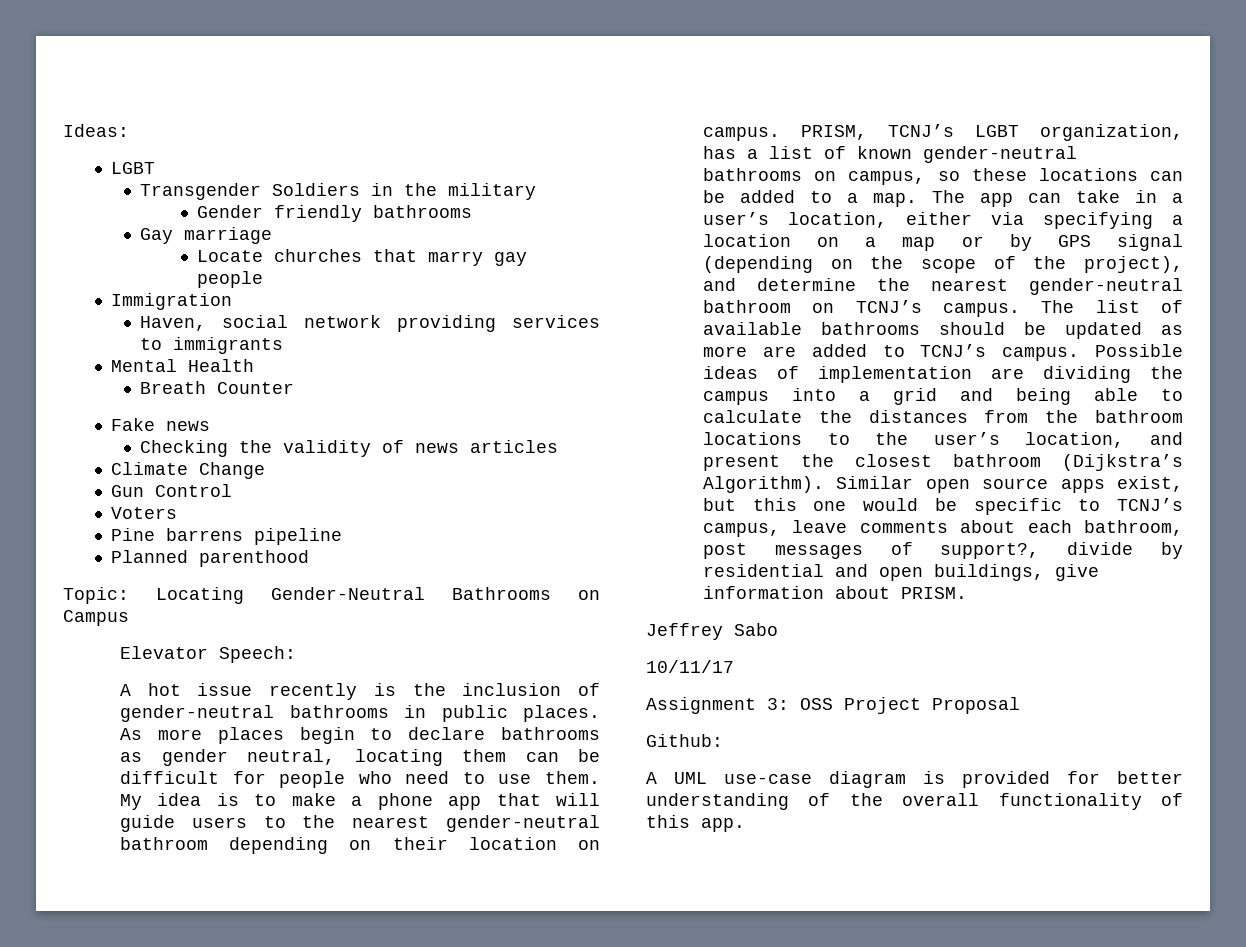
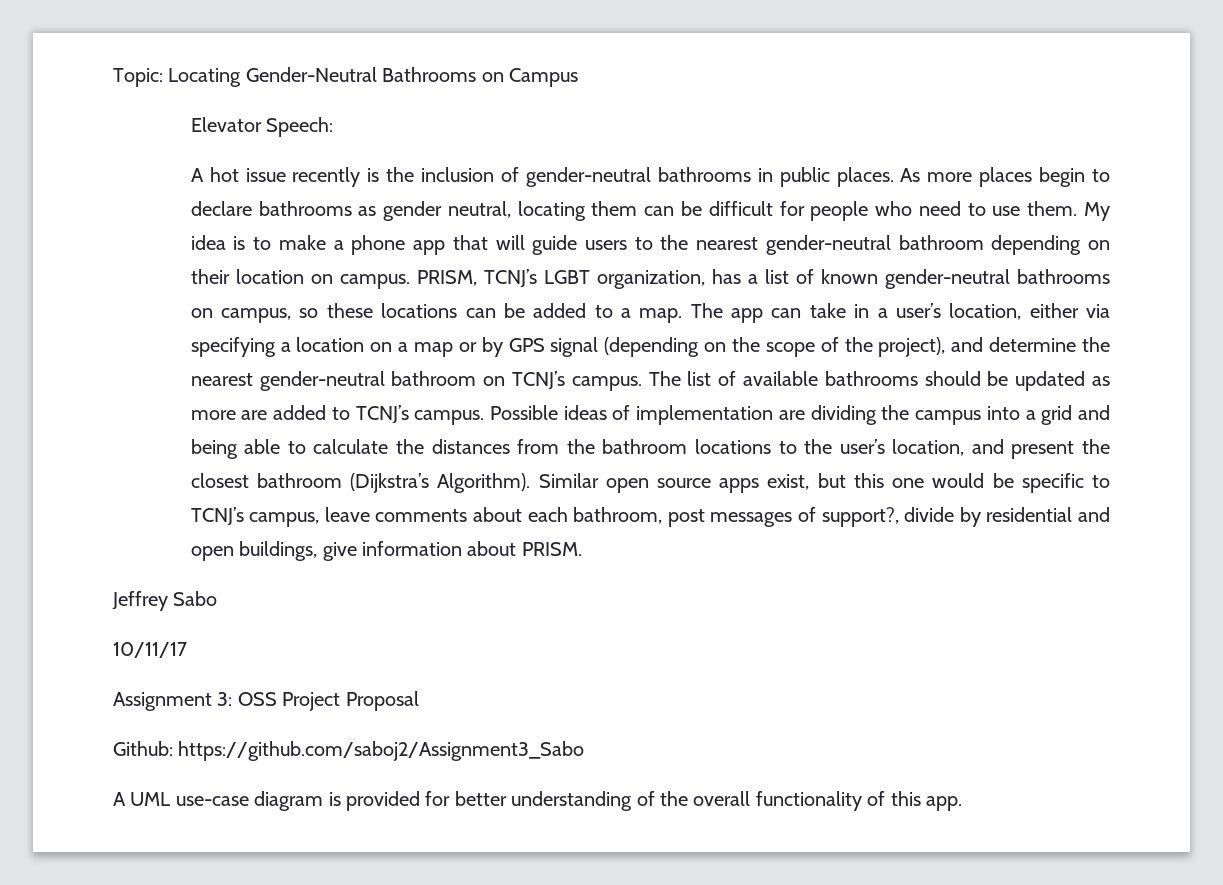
[63,124,129,137] [111,162,156,174] [139,183,536,200] [196,205,472,222] [139,227,272,244] [196,249,527,266] [196,271,263,288] [111,293,233,310] [139,315,600,332] [139,337,283,354] [111,359,255,372] [139,381,294,394] [111,418,211,431] [139,440,558,457] [111,462,266,479] [111,484,233,497] [111,507,178,519] [111,528,343,545] [111,550,310,567] Ideas: // LGBT // Transgender Soldiers in the military // Gender friendly bathrooms // Gay marriage // Locate churches that marry gay people // Immigration // Haven, social network providing services to immigrants // Mental Health // Breath Counter // Fake news // Checking the validity of news articles // Climate Change // Gun Control // Voters // Pine barrens pipeline // Planned parenthood // -> (113, 77) none
(723, 740) none -> [178,741,585,761] https://github.com/saboj2/Assignment3_Sabo

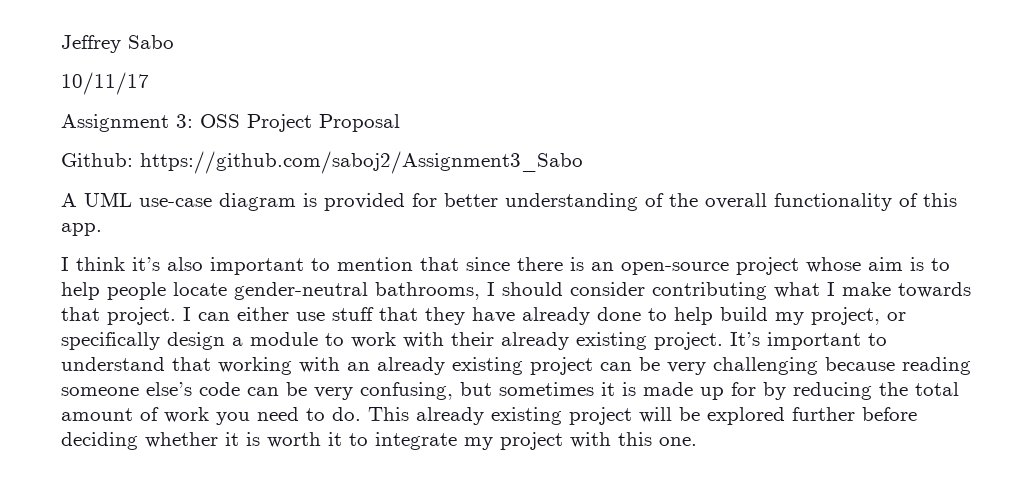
[113,67,578,87] [190,117,334,137] [190,167,1110,187] [190,201,1111,221] [190,235,1110,255] [190,269,1110,289] [190,303,1110,323] [190,337,1110,357] [190,371,1110,391] [190,405,1110,425] [190,439,1110,459] [190,473,1111,493] [190,507,1110,527] [190,541,582,561] Topic: Locating Gender-Neutral Bathrooms on Campus // Elevator Speech: // A hot issue recently is the inclusion of gender-neutral bathrooms in public places. As more places begin to declare bathrooms as gender neutral, locating them can be difficult for people who need to use them. My idea is to make a phone app that will guide users to the nearest gender-neutral bathroom depending on their location on campus. PRISM, TCNJ’s LGBT organization, has a list of known gender-neutral bathrooms on campus, so these locations can be added to a map. The app can take in a user’s location, either via specifying a location on a map or by GPS signal (depending on the scope of the project), and determine the nearest gender-neutral bathroom on TCNJ’s campus. The list of available bathrooms should be updated as more are added to TCNJ’s campus. Possible ideas of implementation are dividing the campus into a grid and being able to calculate the distances from the bathroom locations to the user’s location, and present the closest bathroom (Dijkstra’s Algorithm). Similar open source apps exist, but this one would be specific to TCNJ’s campus, leave comments about each bathroom, post messages of support?, divide by residential and open buildings, give information about PRISM. // -> (61, 44) none
(962, 803) none -> [61,257,950,275] [61,282,971,300] [61,307,906,325] [61,332,887,350] [61,357,971,375] [61,382,959,400] [61,407,917,425] [61,432,697,450] // I think it’s also important to mention that since there is an open-source project whose aim is to help people locate gender-neutral bathrooms, I should consider contributing what I make towards that project. I can either use stuff that they have already done to help build my project, or specifically design a module to work with their already existing project. It’s important to understand that working with an already existing project can be very challenging because reading someone else’s code can be very confusing, but sometimes it is made up for by reducing the total amount of work you need to do. This already existing project will be explored further before deciding whether it is worth it to integrate my project with this one.

